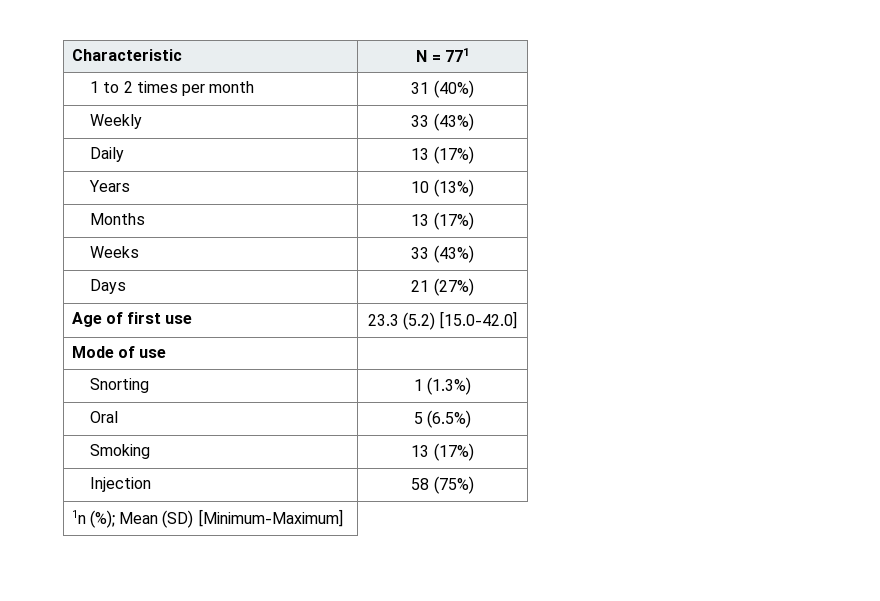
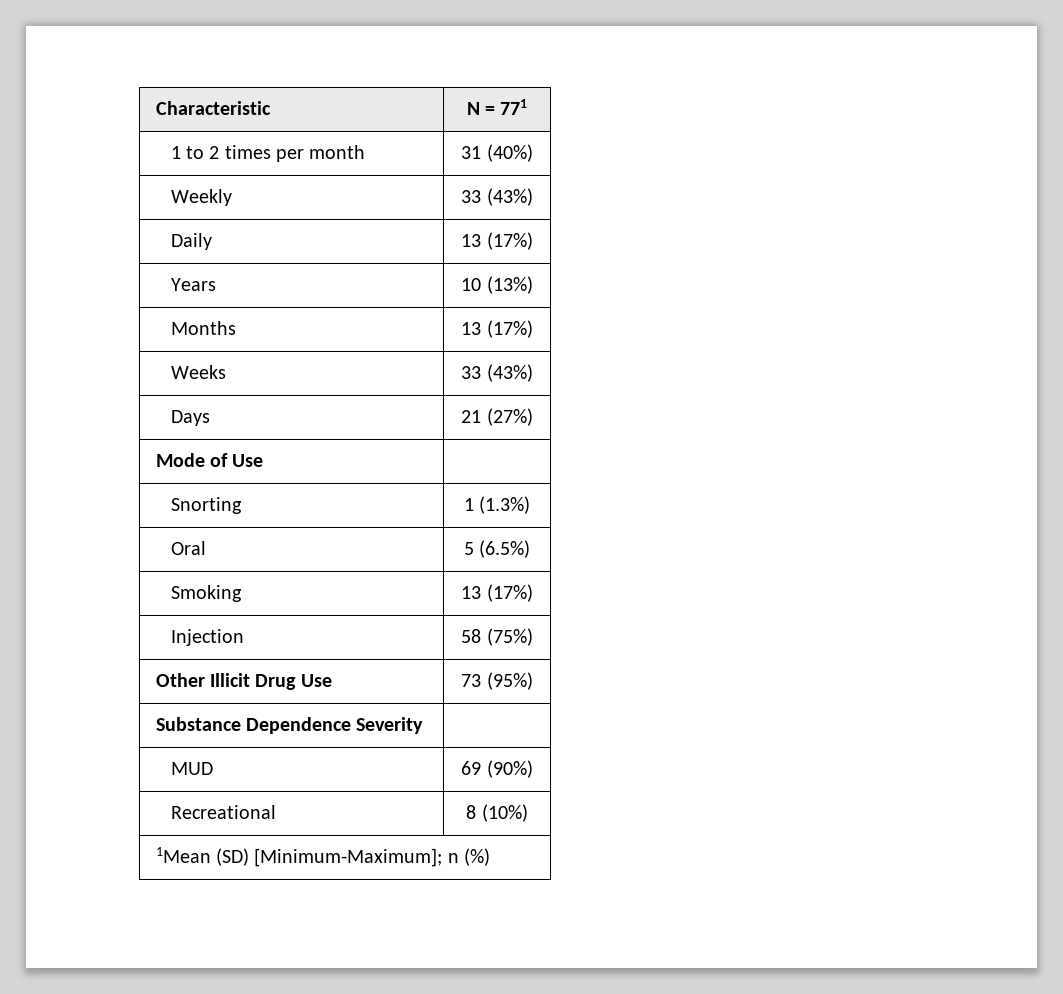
[71,312,193,327] [367,311,518,330] // Age of first use | 23.3 (5.2) [15.0-42.0] -> (533, 417) none
[139,349,167,358] use -> [232,454,264,467] Use
[71,509,343,528] 1n (%); Mean (SD) [Minimum-Maximum] -> [155,673,332,690] [461,672,533,690] [155,717,424,734] [170,762,213,775] [461,760,533,778] [170,805,276,819] [466,804,528,822] [155,847,490,867] Other Illicit Drug Use | 73 (95%) // Substance Dependence Severity | // MUD | 69 (90%) // Recreational | 8 (10%) // 1Mean (SD) [Minimum-Maximum]; n (%)

